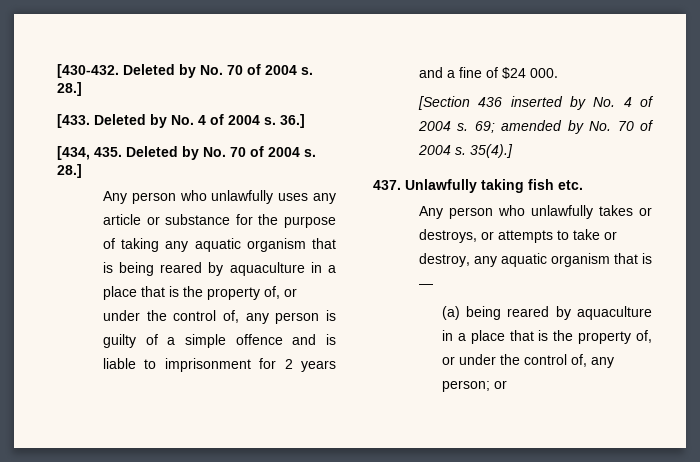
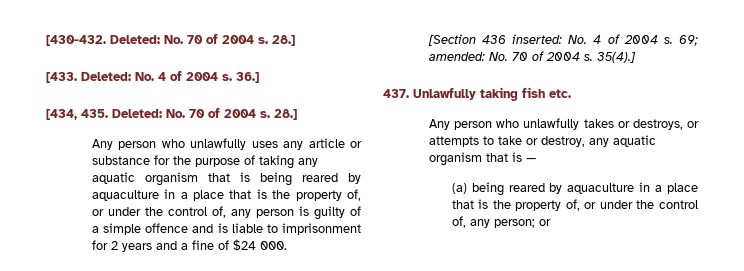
[123,64,196,78] Deleted by -> [110,35,160,44] Deleted:
[94,114,167,128] Deleted by -> [81,72,131,81] Deleted:
[126,146,199,160] Deleted by -> [112,109,162,118] Deleted:
[510,96,586,110] inserted by -> [512,34,563,44] inserted:
[501,120,584,134] amended by -> [428,52,485,61] amended:

